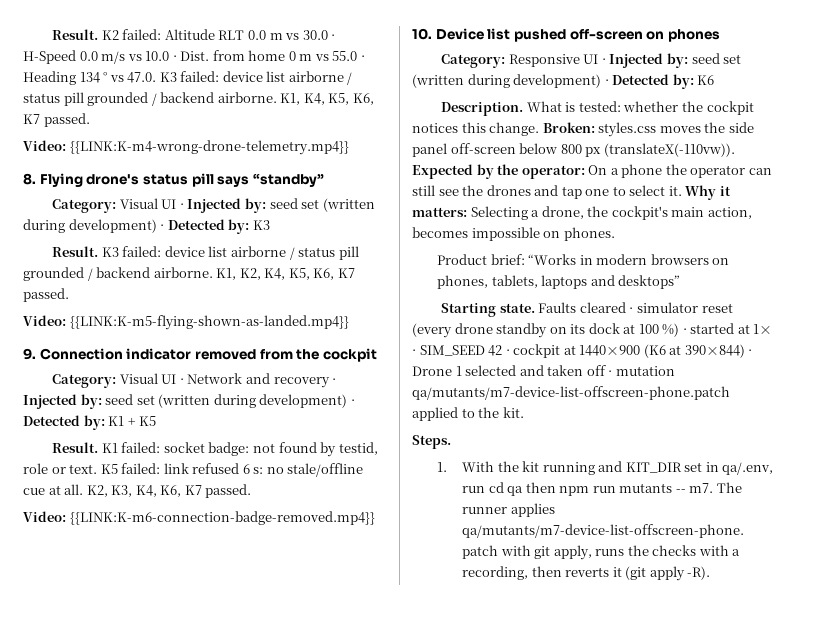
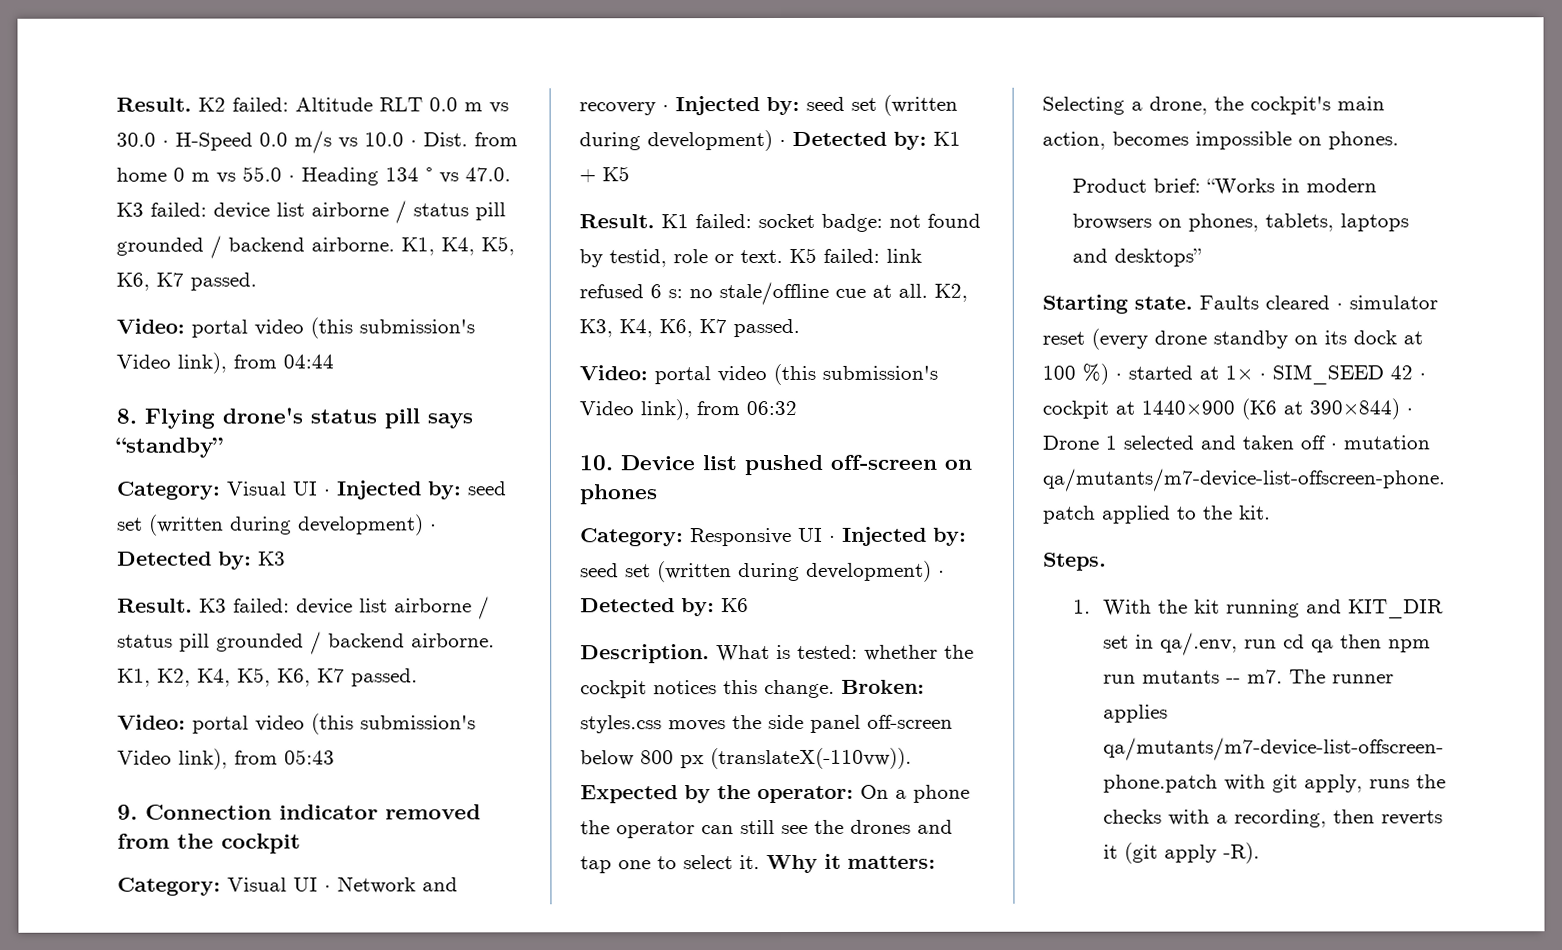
[69,140,349,155] {{LINK:K-m4-wrong-drone-telemetry.mp4}} -> [191,317,475,339] [116,352,334,374] portal video (this submission's Video link), from 04:44
[69,315,349,330] {{LINK:K-m5-flying-shown-as-landed.mp4}} -> [192,713,476,735] [117,748,335,770] portal video (this submission's Video link), from 05:43
[69,511,375,525] {{LINK:K-m6-connection-badge-removed.mp4}} -> [654,363,938,386] [579,399,797,421] portal video (this submission's Video link), from 06:32

